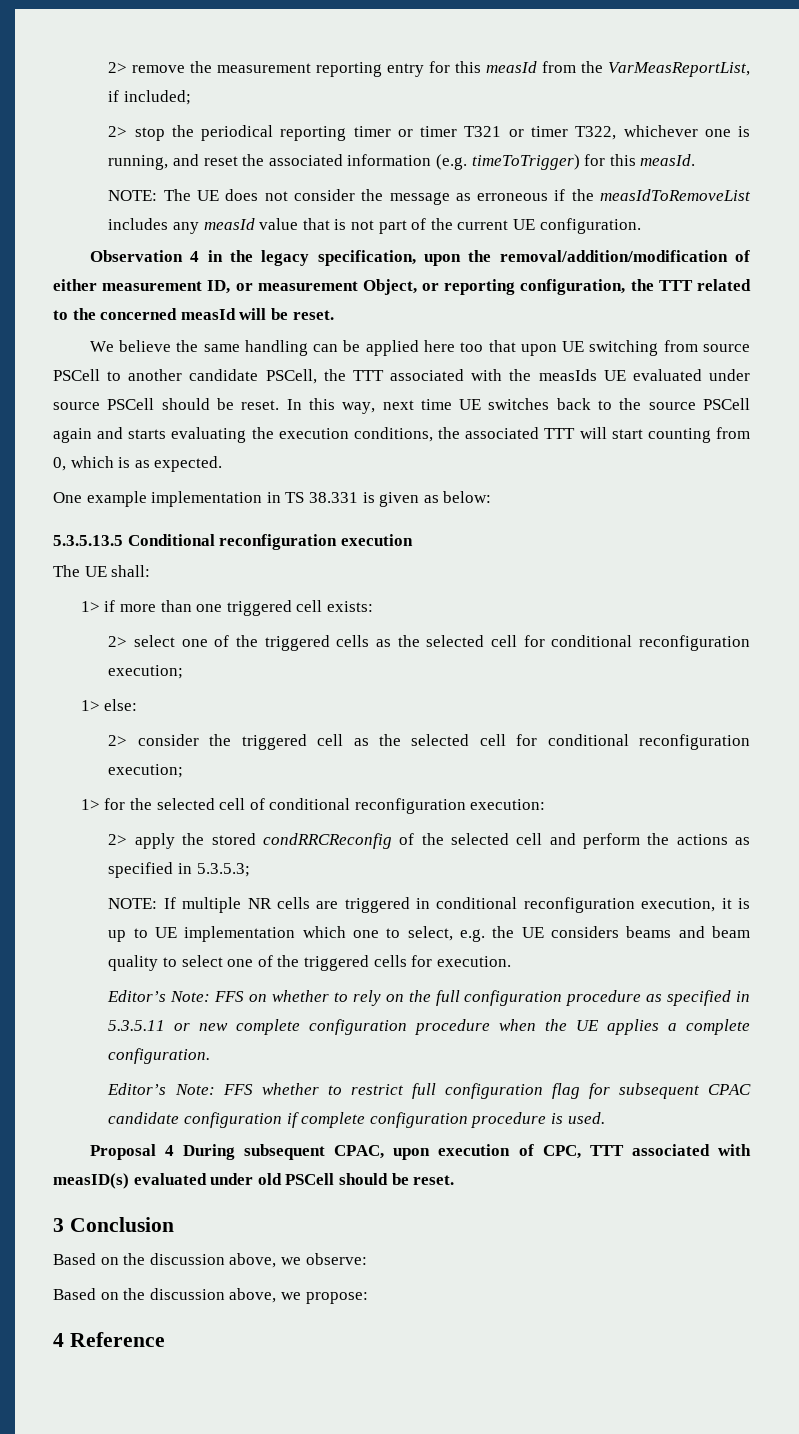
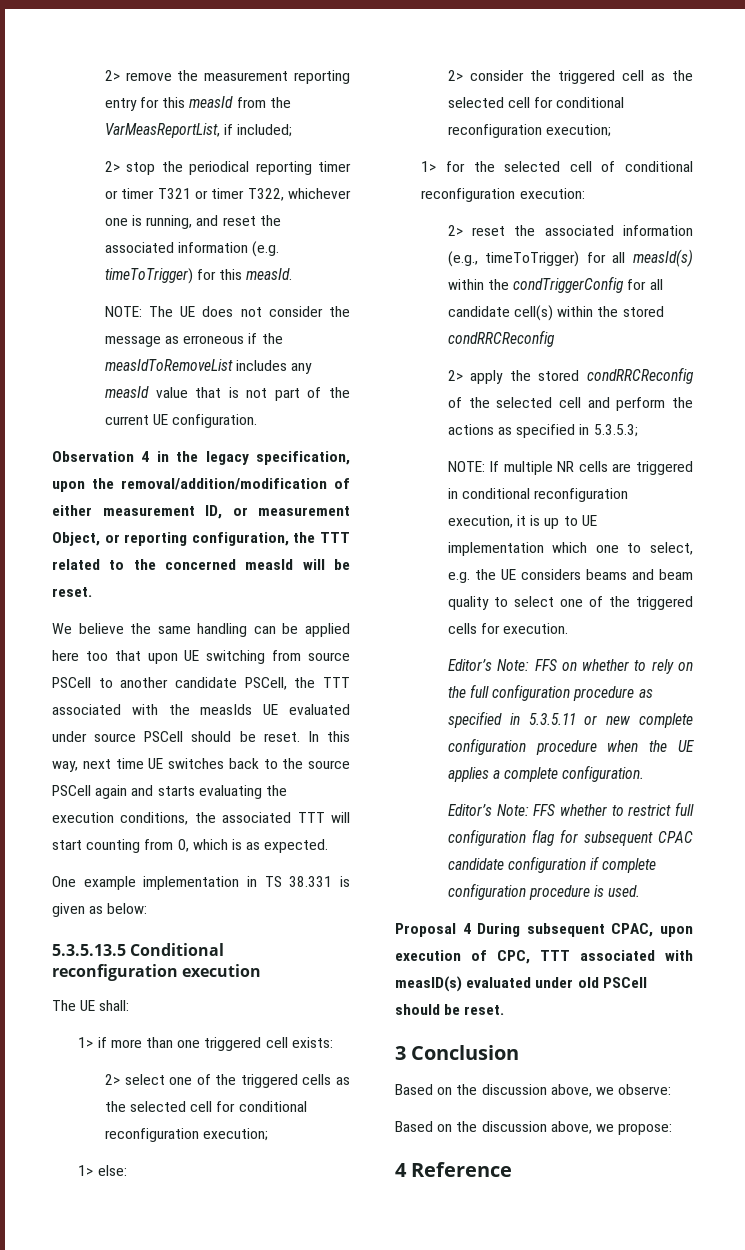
(546, 804) none -> [447,225,693,236] [447,249,693,267] [447,276,663,293] [447,305,664,321] [447,330,555,347] // 2> reset the associated information (e.g., timeToTrigger) for all measId(s) within the condTriggerConfig for all candidate cell(s) within the stored condRRCReconfig

